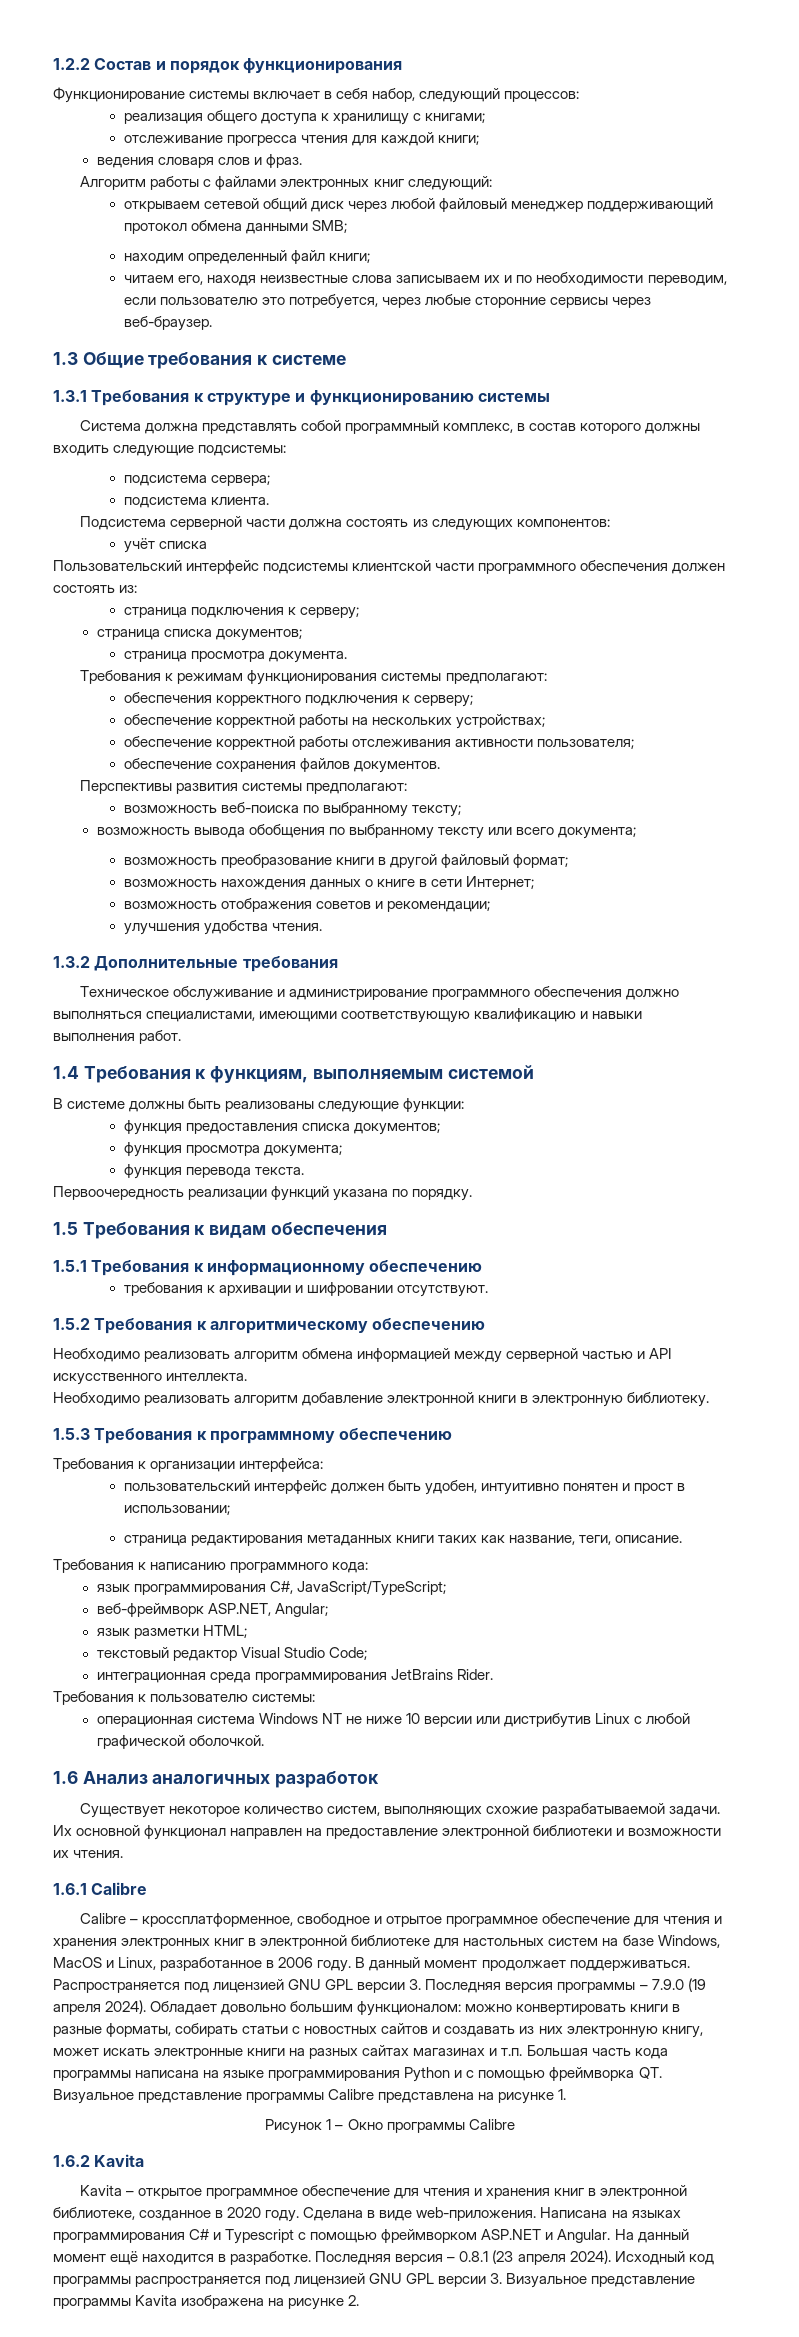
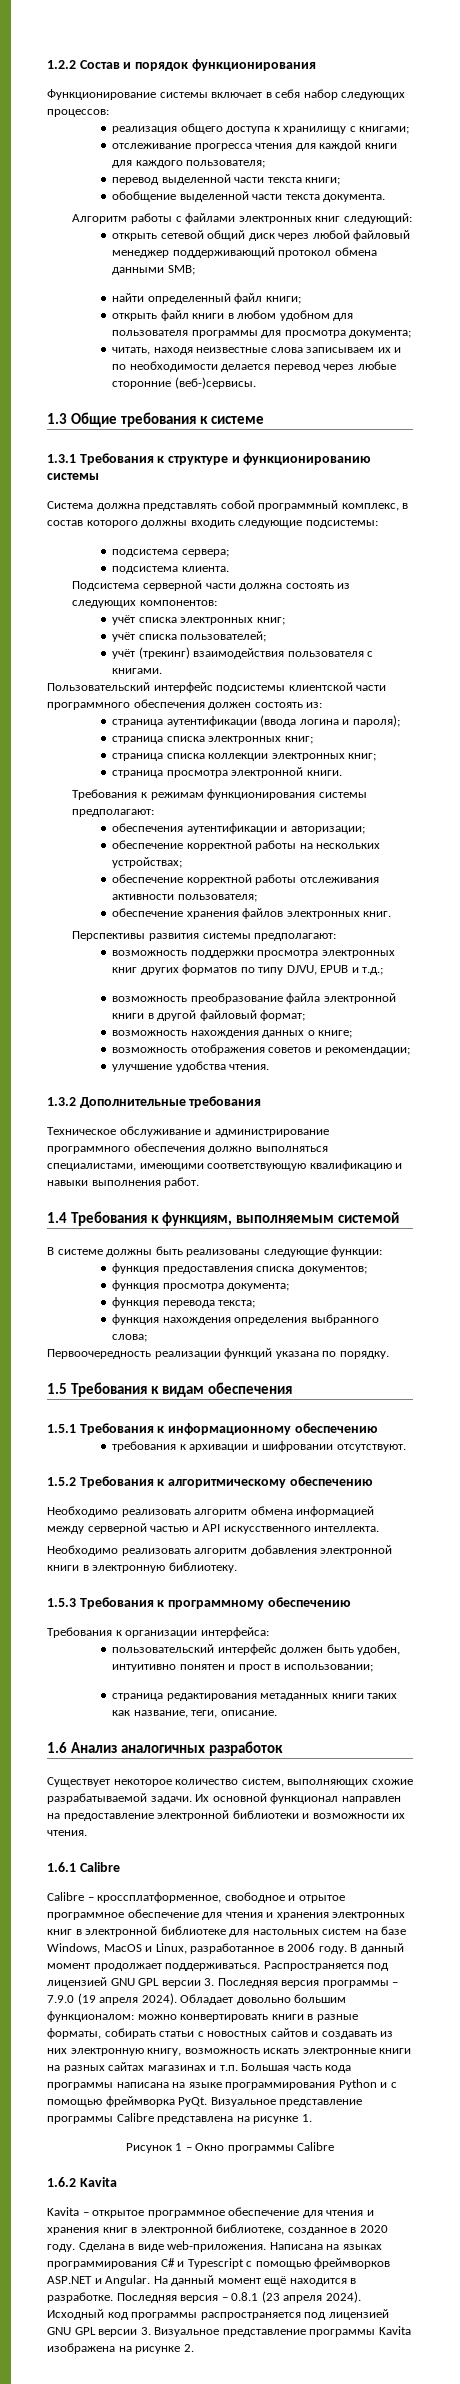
[372,88,501,103] набор, следующий -> [303,89,406,100] набор следующих
[438,135,480,145] [96,154,302,168] книги; // ведения словаря слов и фраз. -> [364,143,397,149] [112,160,266,168] [112,174,341,185] [112,191,386,202] книги для каждого пользователя; // перевод выделенной части текста книги; // обобщение выделенной части текста документа.
[123,201,200,212] открываем -> [112,233,158,241] открыть
[123,253,184,264] находим -> [112,293,145,302] найти
[123,275,204,285] читаем его, -> [112,310,354,321] [112,330,412,338] [112,347,151,355] открыть файл книги в любом удобном для пользователя программы для просмотра документа; // читать,
[647,275,727,286] [123,294,652,309] [123,316,212,331] переводим, если пользователю это потребуется, через любые сторонние сервисы через веб-браузер. -> [221,361,396,372] [112,377,256,389] делается перевод через любые сторонние (веб-)сервисы.
(208, 545) none -> [180,617,285,625] [112,631,267,642] [112,647,374,659] [112,668,163,674] электронных книг; // учёт списка пользователей; // учёт (трекинг) взаимодействия пользователя с книгами.
[191,607,360,619] [96,629,302,641] подключения к серверу; // страница списка документов; -> [166,715,400,727] [112,736,313,744] [112,753,377,761] аутентификации (ввода логина и пароля); // страница списка электронных книг; // страница списка коллекции электронных книг;
[269,651,348,663] документа. -> [231,767,342,778] электронной книги.
[216,695,474,707] корректного подключения к серверу; -> [186,823,365,834] аутентификации и авторизации;
[216,758,441,773] сохранения файлов документов. -> [186,908,392,919] хранения файлов электронных книг.
[221,802,462,817] [96,824,637,839] веб-поиска по выбранному тексту; // возможность вывода обобщения по выбранному тексту или всего документа; -> [190,950,395,958] [112,964,384,975] поддержки просмотра электронных книг других форматов по типу DJVU, EPUB и т.д.;
(333, 861) none -> [286,993,396,1004] файла электронной
[377,876,535,890] книге в сети Интернет; -> [318,1030,353,1038] книге;
[123,923,200,935] улучшения -> [112,1064,173,1072] улучшение
[255,1167,305,1175] текста. -> [218,1300,256,1308] [112,1314,379,1325] [112,1334,148,1342] текста; // функция нахождения определения выбранного слова;
[302,1392,384,1406] добавление -> [250,1545,317,1556] добавления
[53,1559,369,1573] [96,1580,446,1596] [96,1603,328,1617] [96,1625,247,1639] [96,1647,367,1661] [96,1669,493,1683] [53,1691,316,1705] [96,1713,691,1728] [96,1735,264,1749] // Требования к написанию программного кода: // язык программирования C#, JavaScript/TypeScript; // веб-фреймворк ASP.NET, Angular; // язык разметки HTML; // текстовый редактор Visual Studio Code; // интеграционная среда программирования JetBrains Rider. // Требования к пользователю системы: // операционная система Windows NT не ниже 10 версии или дистрибутив Linux с любой графической оболочкой. -> (277, 1713) none
[53,2048,99,2056] может -> [184,2048,260,2054] возможность
[638,2067,662,2079] QT. -> [178,2097,208,2107] PyQt.
[381,2229,478,2243] фреймворком -> [314,2258,391,2269] фреймворков

